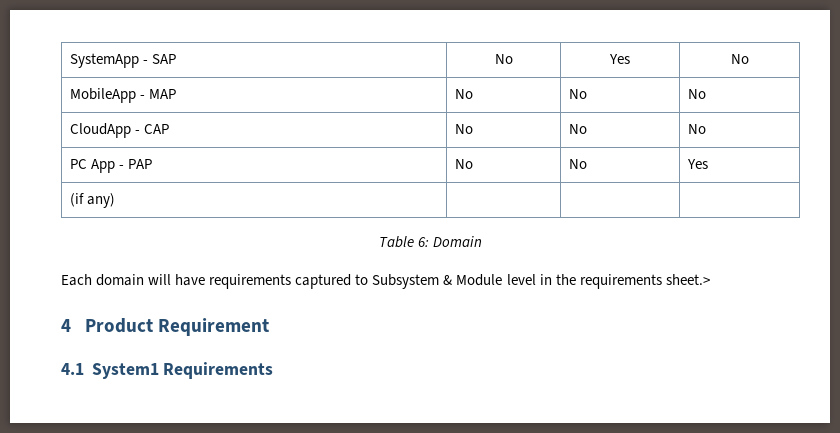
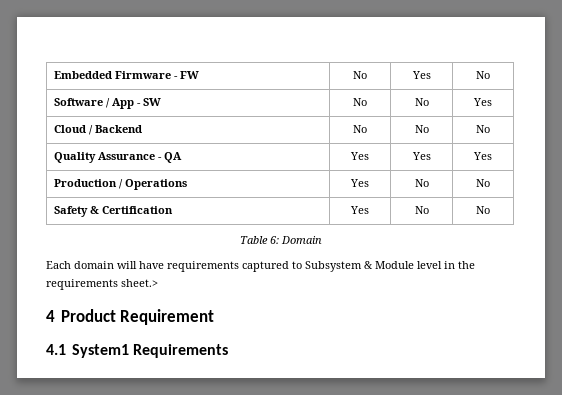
[70,53,177,68] SystemApp - SAP -> [54,71,200,79] Embedded Firmware - FW
[70,88,177,103] [455,89,474,99] [569,89,588,99] [688,89,707,99] [70,123,170,138] [455,124,474,134] [569,124,588,134] [688,124,707,134] [70,159,153,173] [455,159,474,169] [569,159,588,169] [687,159,709,169] [70,193,116,208] MobileApp - MAP | No | No | No // CloudApp - CAP | No | No | No // PC App - PAP | No | No | Yes // (if any) | | | -> [54,98,162,109] [353,98,367,106] [414,98,429,106] [473,98,492,106] [54,125,143,135] [353,125,367,133] [414,125,429,133] [476,125,490,133] [54,152,183,163] [350,152,369,160] [411,152,431,160] [473,152,492,160] [54,179,188,190] [350,179,369,187] [414,179,429,187] [476,179,490,187] [54,206,174,217] [350,206,369,214] [414,206,429,214] [476,206,490,214] Software / App - SW | No | No | Yes // Cloud / Backend | No | No | No // Quality Assurance - QA | Yes | Yes | Yes // Production / Operations | Yes | No | No // Safety & Certification | Yes | No | No

